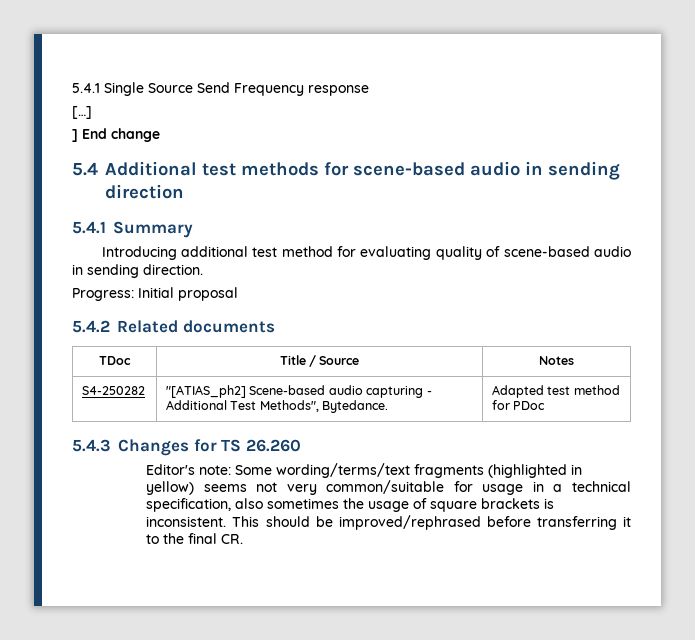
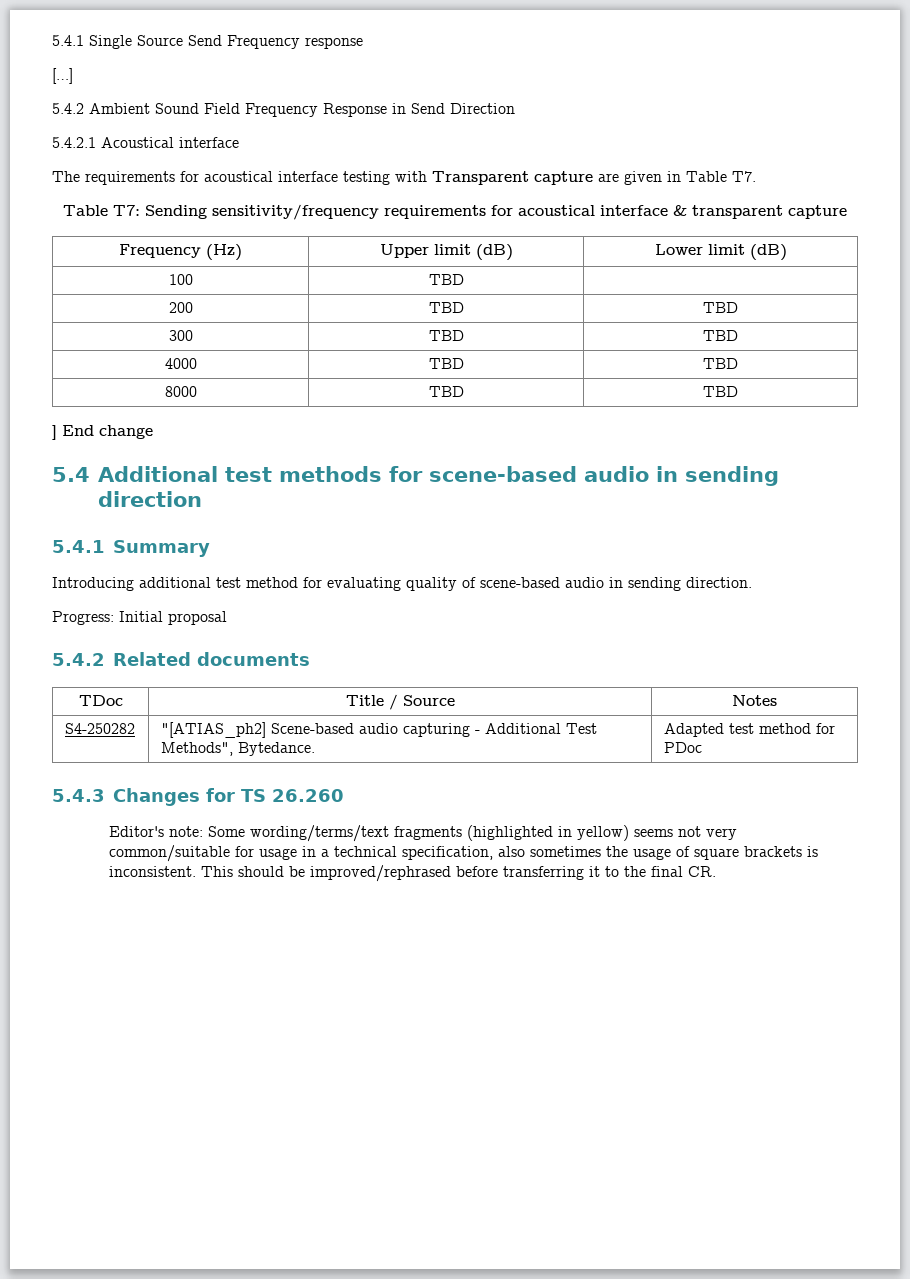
(92, 112) none -> [52,103,515,117] [52,137,239,148] [52,171,756,185] [63,204,847,220] [119,244,242,261] [379,244,513,261] [654,244,787,261] [168,274,193,285] [428,274,464,285] [168,302,193,313] [428,302,464,313] [703,302,738,313] [168,330,193,341] [428,330,464,341] [703,330,738,341] [164,358,197,369] [428,358,464,369] [703,358,738,369] [164,386,197,397] [428,386,464,397] [703,386,738,397] // 5.4.2 Ambient Sound Field Frequency Response in Send Direction // 5.4.2.1 Acoustical interface // The requirements for acoustical interface testing with Transparent capture are given in Table T7. // Table T7: Sending sensitivity/frequency requirements for acoustical interface & transparent capture // Frequency (Hz) | Upper limit (dB) | Lower limit (dB) // 100 | TBD | // 200 | TBD | TBD // 300 | TBD | TBD // 4000 | TBD | TBD // 8000 | TBD | TBD

